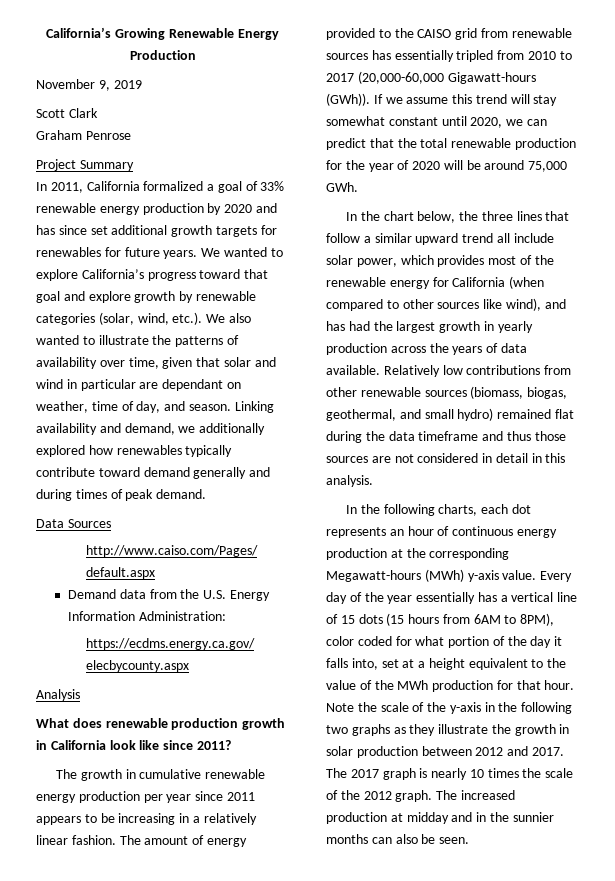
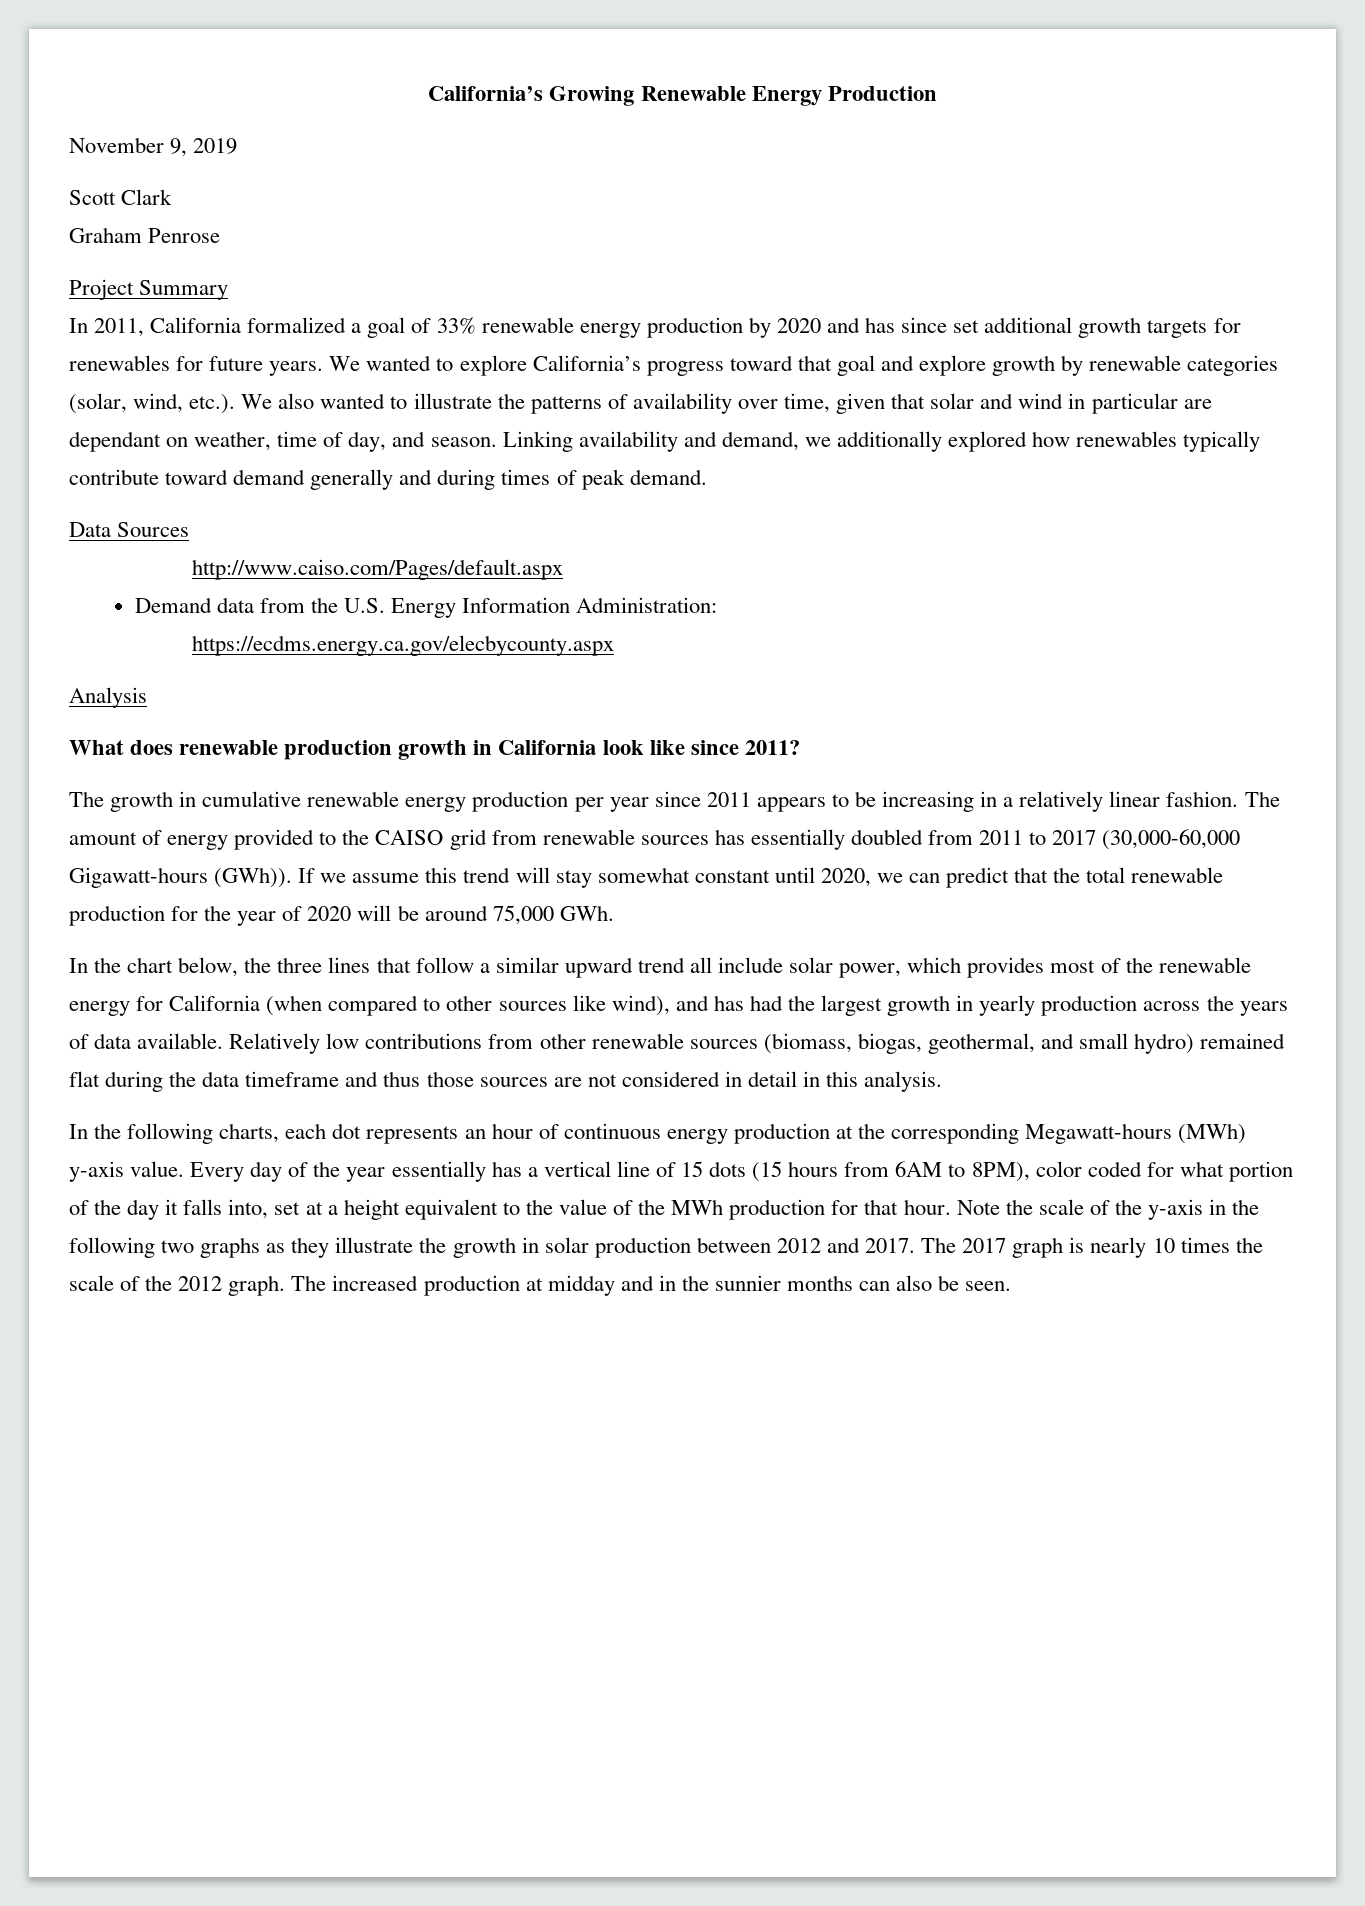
[456,50,556,62] tripled from 2010 -> [850,829,1024,845] doubled from 2011
[357,71,444,84] (20,000-60,000 -> [1102,829,1241,850] (30,000-60,000

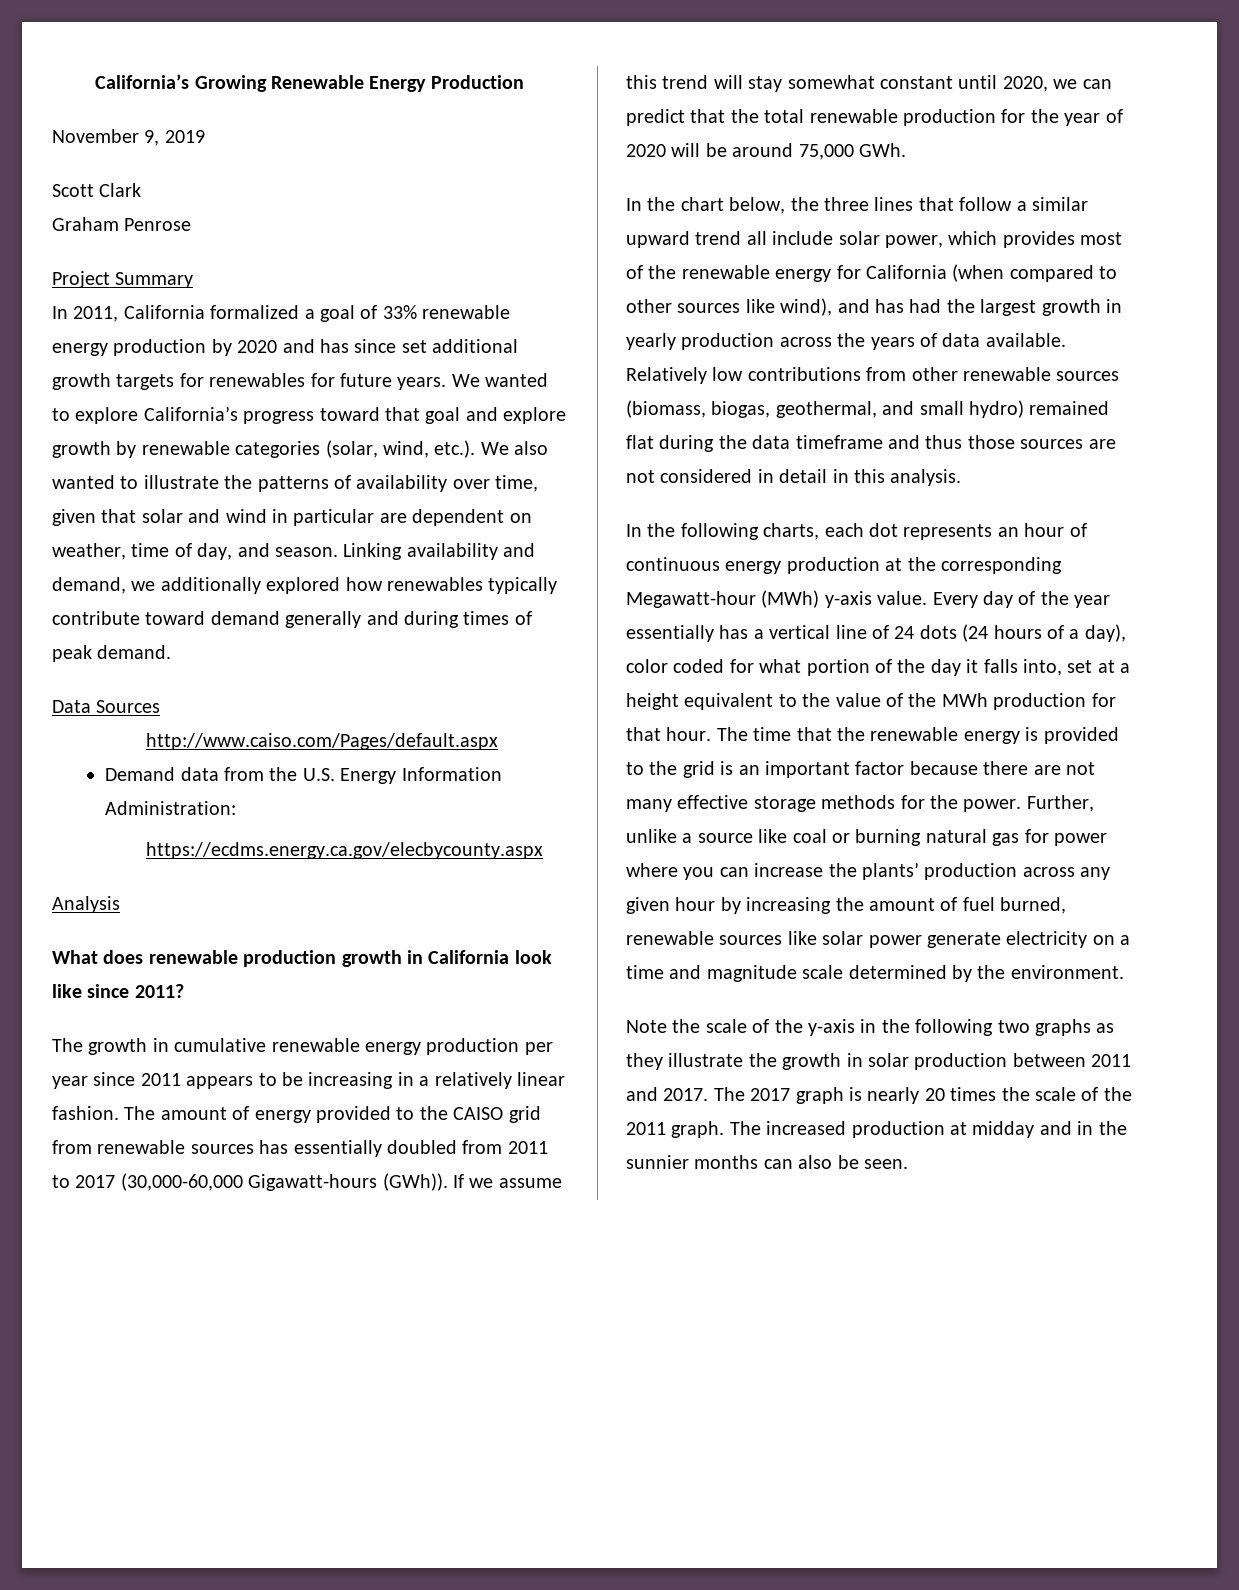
[69,431,161,452] dependant -> [412,509,505,526] dependent
[1025,1123,1173,1144] Megawatt-hours -> [626,591,756,608] Megawatt-hour
[680,1161,1030,1182] 15 dots (15 hours from 6AM to 8PM), -> [894,624,1126,642] 24 dots (24 hours of a day),
(951, 1207) none -> [716,727,1119,744] [626,761,1095,778] [626,795,1094,812] [626,829,1107,846] [626,862,1111,880] [626,897,1067,914] [626,931,1131,948] [626,965,1124,982] The time that the renewable energy is provided to the grid is an important factor because there are not many effective storage methods for the power. Further, unlike a source like coal or burning natural gas for power where you can increase the plants’ production across any given hour by increasing the amount of fuel burned, renewable sources like solar power generate electricity on a time and magnitude scale determined by the environment. //
[776,1238,821,1253] 2012 -> [1091,1054,1132,1067] 2011
[1152,1238,1175,1253] 10 -> [924,1088,945,1101] 20
[178,1276,223,1291] 2012 -> [626,1122,666,1135] 2011

